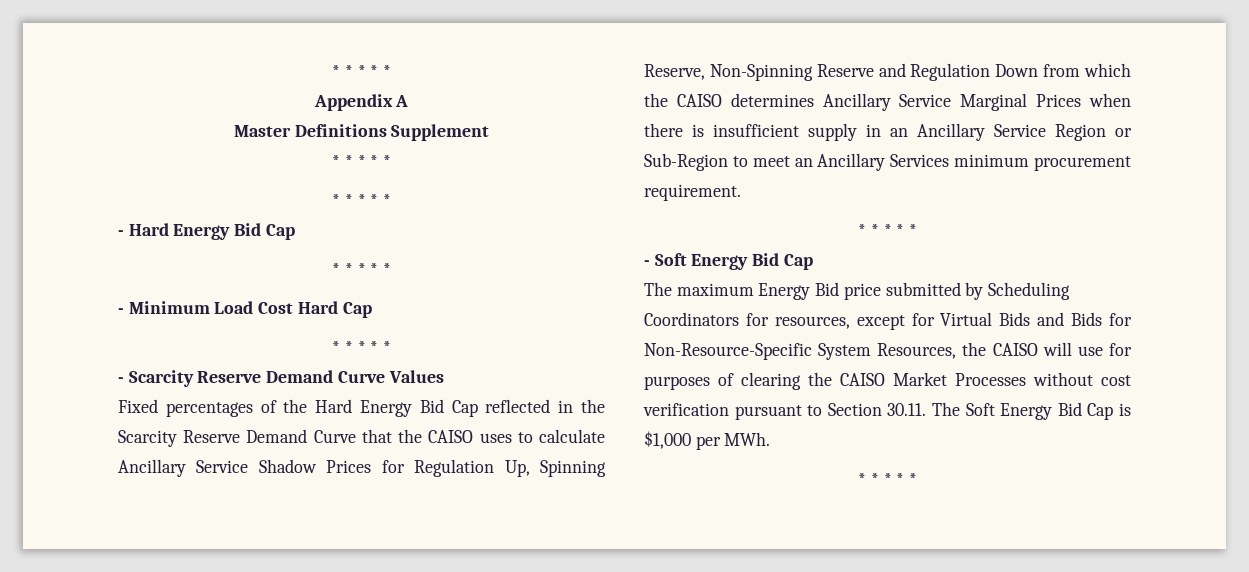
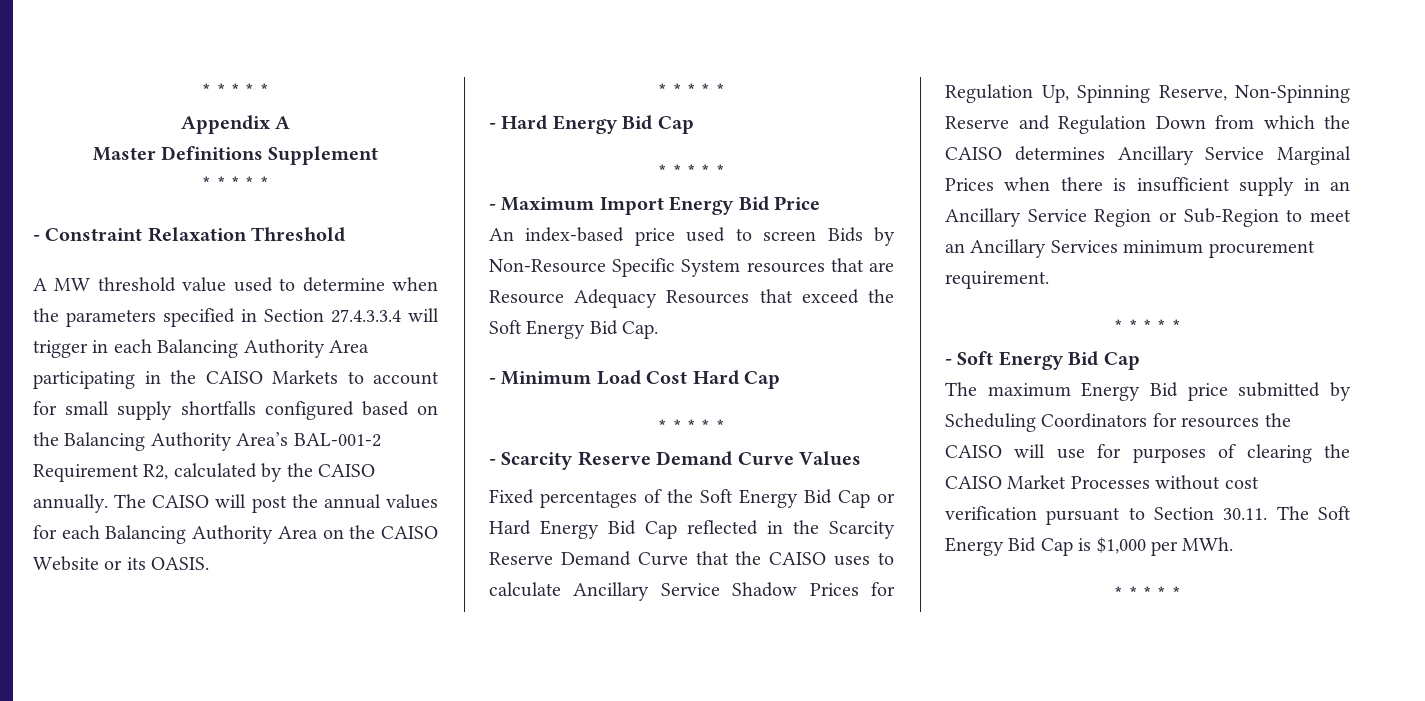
(391, 161) none -> [33,227,346,242] [33,277,438,292] [33,308,439,327] [33,339,369,358] [33,370,439,389] [33,401,439,420] [33,432,381,451] [33,463,375,482] [33,494,439,513] [33,525,439,544] [33,556,210,571] // - Constraint Relaxation Threshold // A MW threshold value used to determine when the parameters specified in Section 27.4.3.3.4 will trigger in each Balancing Authority Area participating in the CAISO Markets to account for small supply shortfalls configured based on the Balancing Authority Area’s BAL-001-2 Requirement R2, calculated by the CAISO annually. The CAISO will post the annual values for each Balancing Authority Area on the CAISO Website or its OASIS.
(391, 269) none -> [489,196,820,215] [489,227,895,246] [489,258,894,277] [489,289,894,308] [489,320,659,339] // - Maximum Import Energy Bid Price // An index-based price used to screen Bids by Non-Resource Specific System resources that are Resource Adequacy Resources that exceed the Soft Energy Bid Cap.
(308, 406) none -> [700,489,895,508] Soft Energy Bid Cap or
[774,312,1132,330] [644,343,957,360] resources, except for Virtual Bids and Bids for Non-Resource-Specific System Resources, -> [1181,417,1260,428] resources

